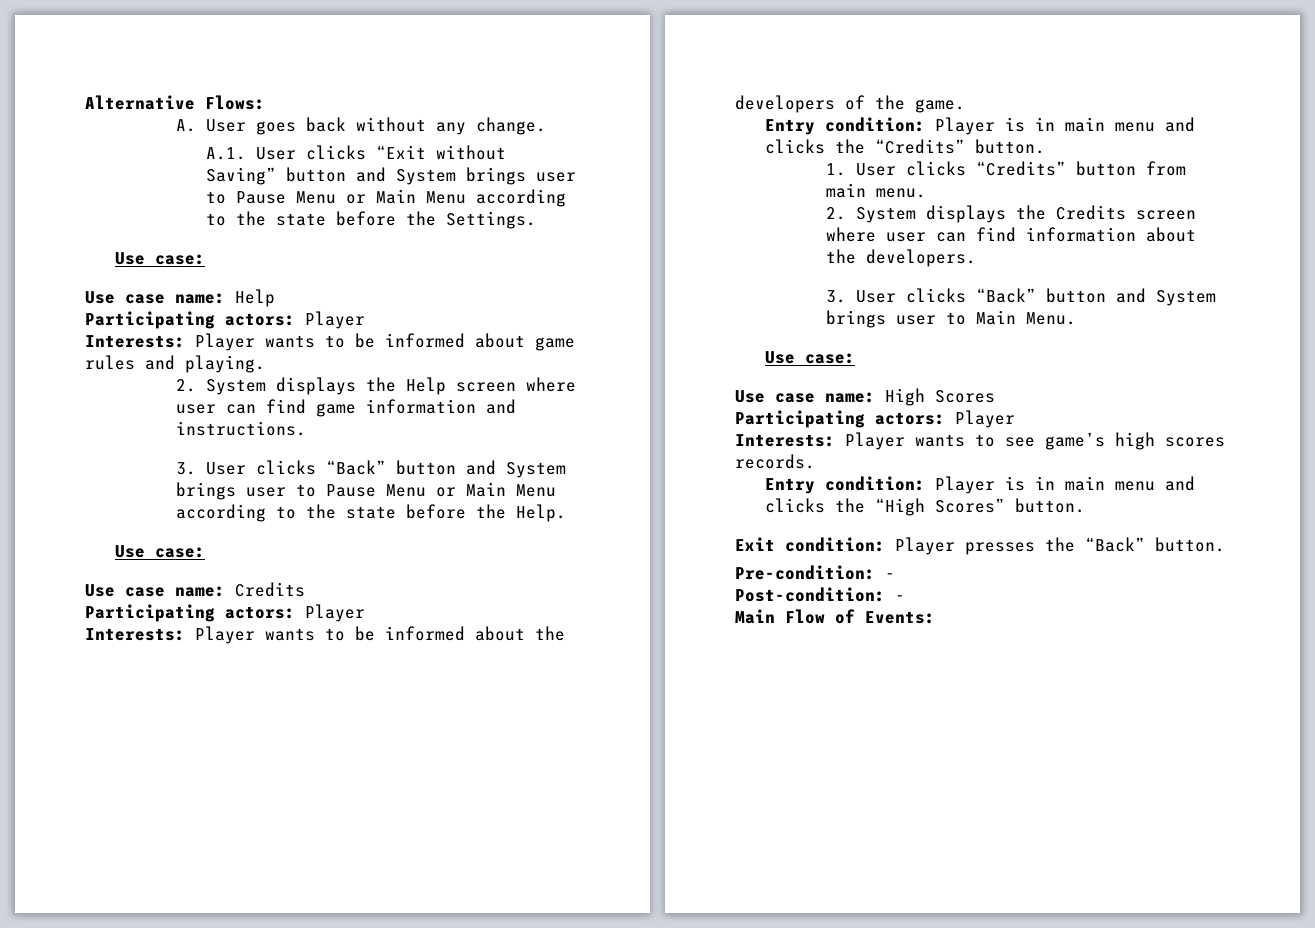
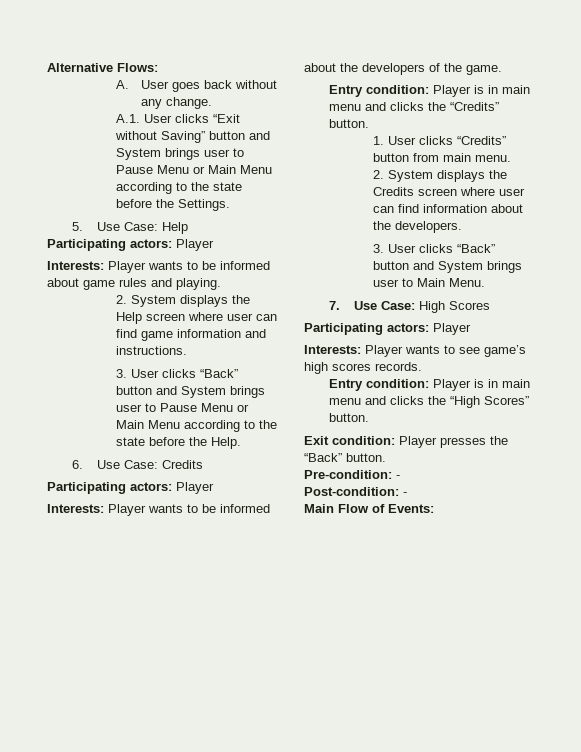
[115,252,206,265] [85,291,225,304] Use case: // Use case name: -> [71,222,158,231] 5. Use Case:
[115,545,206,558] [85,584,225,597] Use case: // Use case name: -> [71,460,158,469] 6. Use Case:
[765,351,856,364] [735,390,875,403] Use case: // Use case name: -> [328,301,415,310] 7. Use Case:

